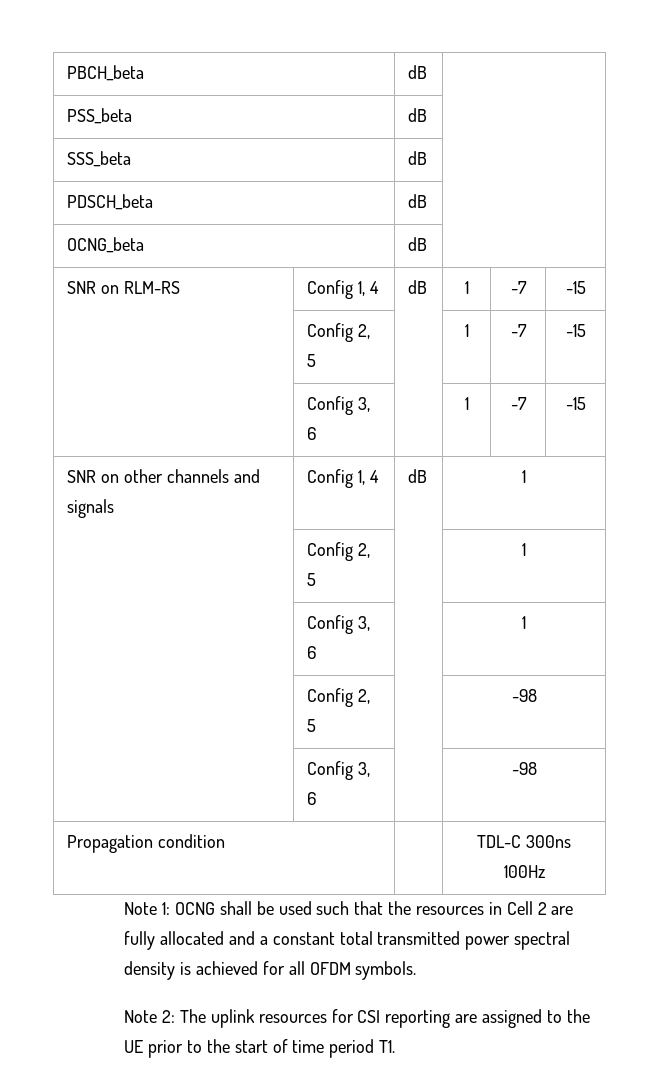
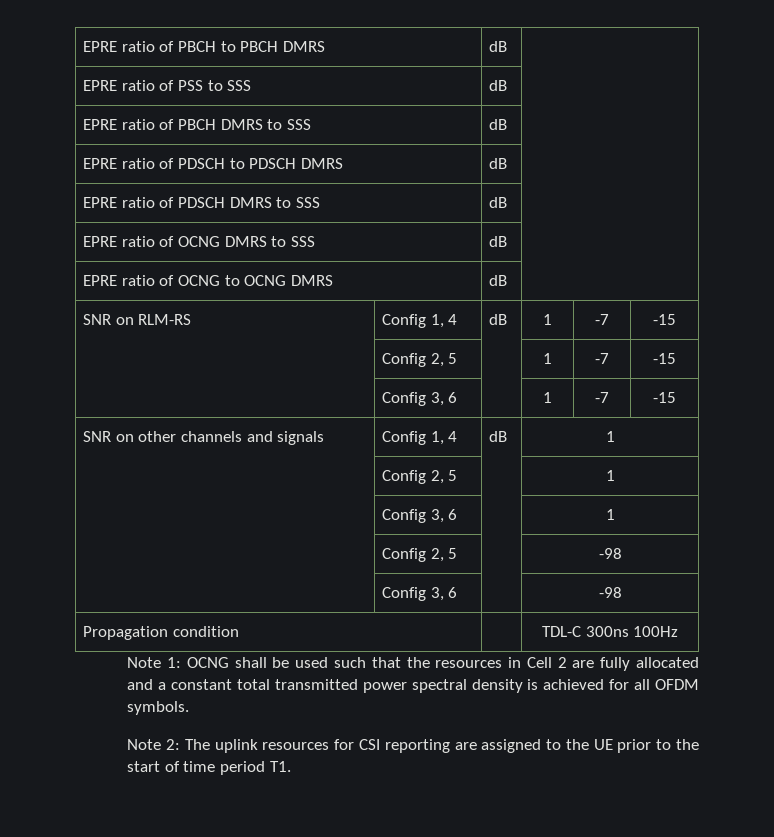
[67,65,145,81] [408,65,428,79] [67,108,133,124] [408,108,428,122] [67,151,132,167] [408,151,428,165] [67,194,154,210] [408,194,428,208] [67,237,145,253] PBCH_beta | dB | // PSS_beta | dB | // SSS_beta | dB | // PDSCH_beta | dB | // OCNG_beta -> [83,41,325,52] [489,41,508,52] [83,80,252,91] [489,80,508,91] [83,119,311,130] [489,119,508,130] [83,158,343,169] [489,158,508,169] [83,197,320,208] [489,197,508,208] [83,236,315,247] [489,236,508,247] [83,275,333,286] EPRE ratio of PBCH to PBCH DMRS | dB | // EPRE ratio of PSS to SSS | dB | // EPRE ratio of PBCH DMRS to SSS | dB | // EPRE ratio of PDSCH to PDSCH DMRS | dB | // EPRE ratio of PDSCH DMRS to SSS | dB | // EPRE ratio of OCNG DMRS to SSS | dB | // EPRE ratio of OCNG to OCNG DMRS

